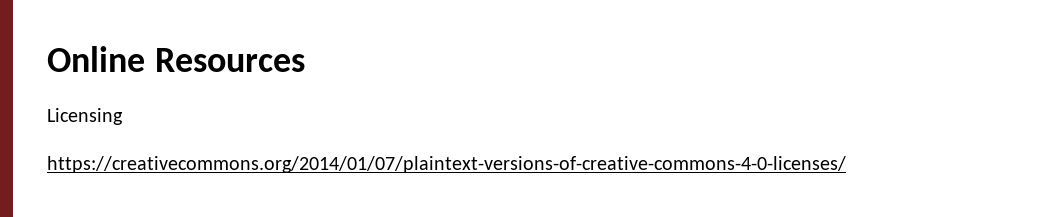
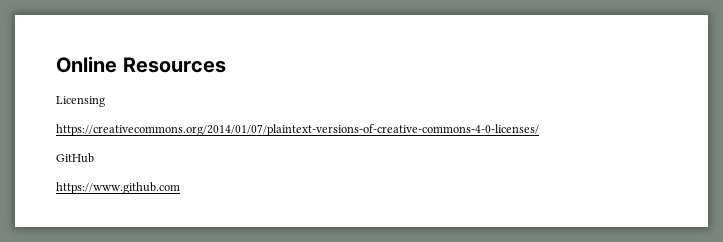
(846, 164) none -> [56,153,94,163] [56,182,180,194] // GitHub // https://www.github.com

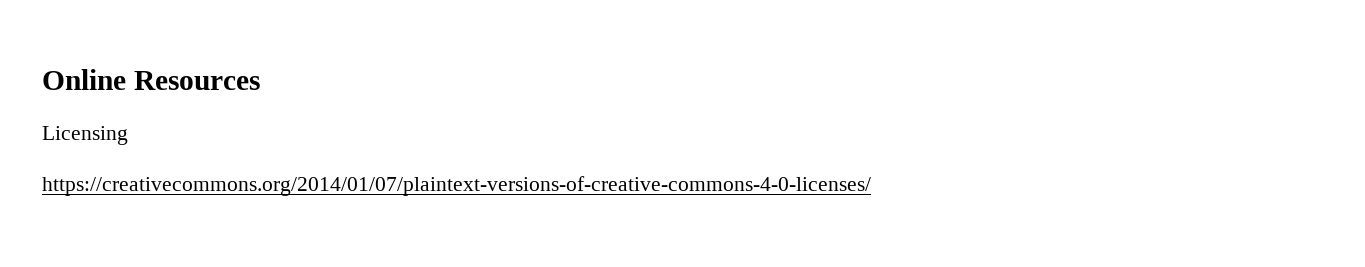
[56,153,94,163] [56,182,180,194] // GitHub // https://www.github.com -> (871, 186) none

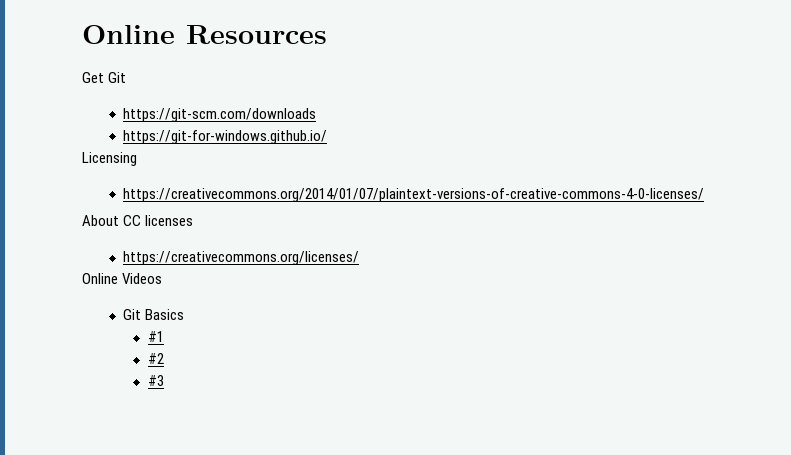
[42,126,128,145] [42,176,871,196] Licensing // https://creativecommons.org/2014/01/07/plaintext-versions-of-creative-commons-4-0-licenses/ -> [82,72,127,83] [123,108,317,122] [123,130,328,144] [82,152,137,166] [123,188,705,202] [82,215,194,226] [123,251,360,265] [82,273,163,284] [123,309,185,320] [147,331,164,342] [147,353,164,364] [147,375,164,386] Get Git // https://git-scm.com/downloads // https://git-for-windows.github.io/ // Licensing // https://creativecommons.org/2014/01/07/plaintext-versions-of-creative-commons-4-0-licenses/ // About CC licenses // https://creativecommons.org/licenses/ // Online Videos // Git Basics // #1 // #2 // #3

